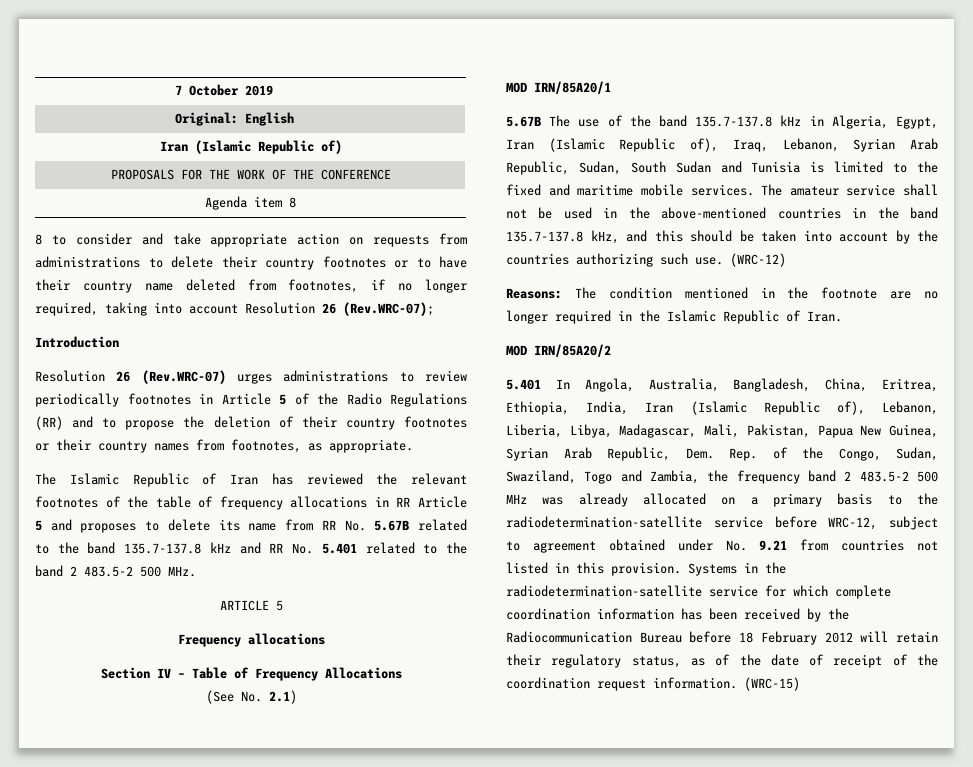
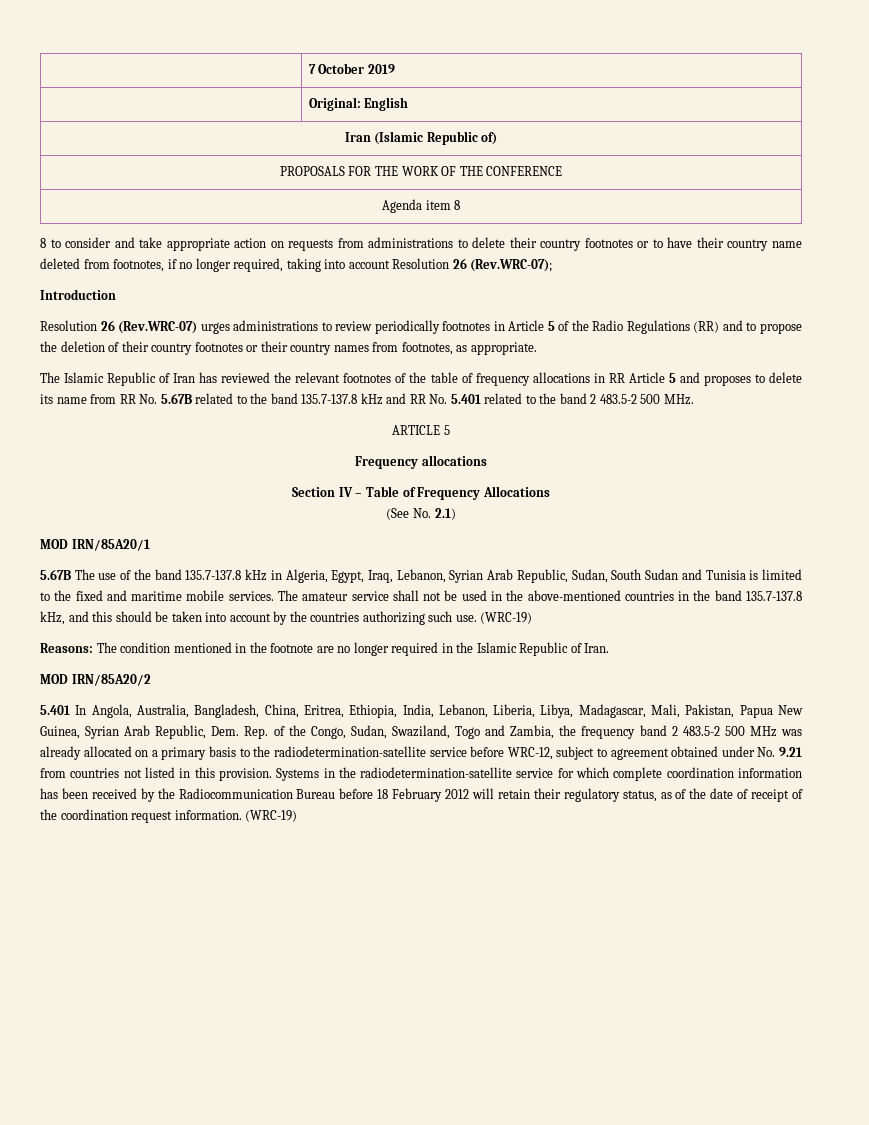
[506,138,719,152] Iran (Islamic Republic of), -> (365, 576) none
[730,253,786,267] (WRC-12) -> [480,612,533,624] (WRC-19)
[645,401,865,415] Iran (Islamic Republic of), -> (434, 711) none
[744,677,800,691] (WRC-15) -> [245,810,298,822] (WRC-19)

